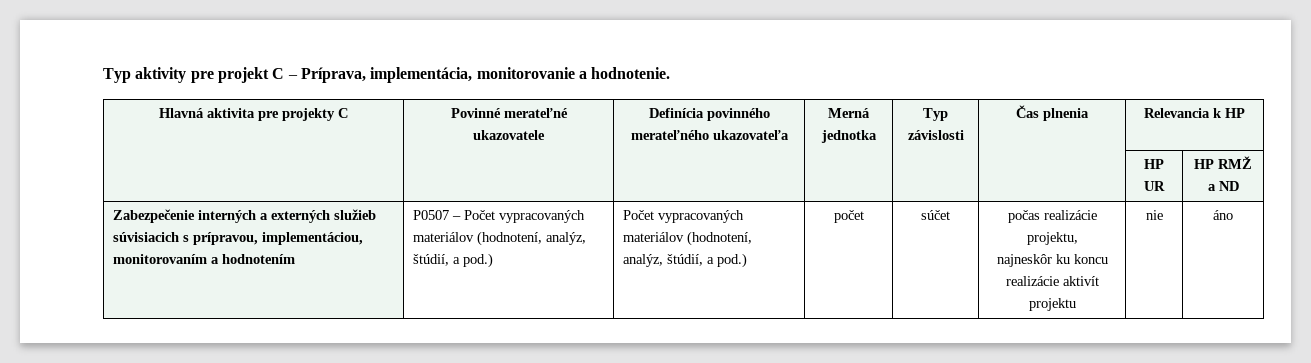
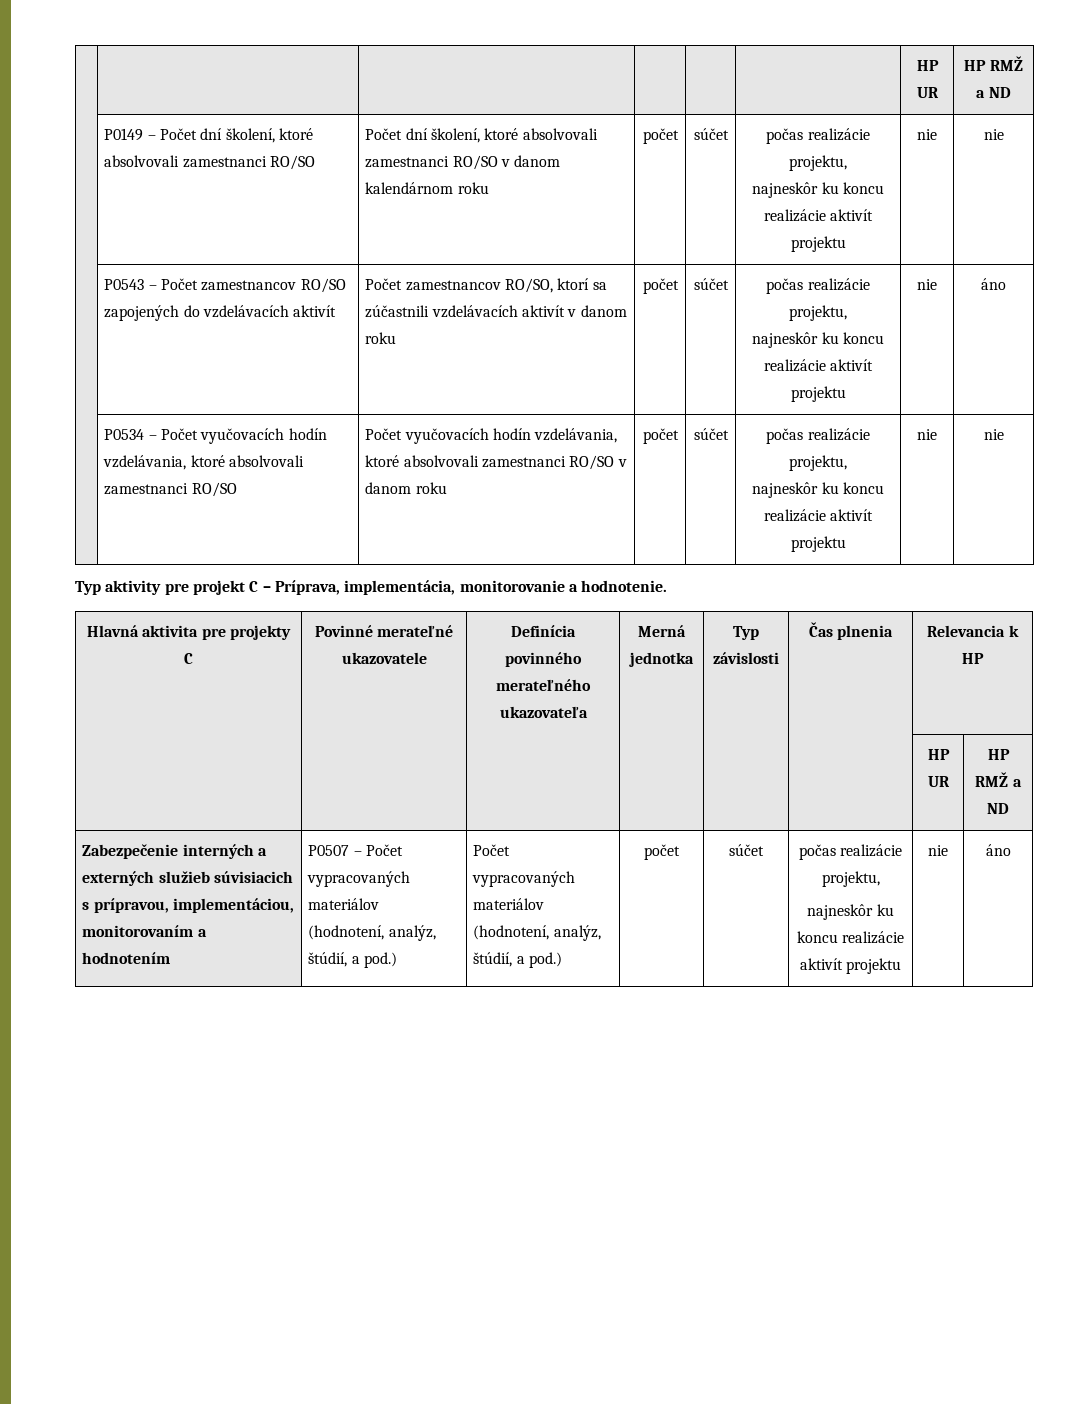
(103, 75) none -> [916,60,939,71] [916,87,939,98] [964,56,1023,71] [976,87,1011,98] [104,128,314,143] [104,155,316,170] [365,128,598,143] [365,155,561,170] [365,182,489,194] [642,128,679,144] [693,128,729,140] [766,128,870,144] [789,155,847,171] [752,182,884,198] [763,209,874,222] [790,236,846,252] [917,129,937,140] [983,129,1004,140] [104,278,346,293] [104,305,337,321] [365,278,607,293] [365,305,627,318] [365,332,397,344] [642,278,679,294] [693,278,729,290] [766,278,870,294] [789,305,847,321] [752,332,884,348] [763,359,874,372] [790,386,846,402] [917,279,937,290] [981,278,1006,290] [104,428,327,444] [103,455,305,470] [104,482,237,497] [365,428,618,444] [365,455,627,470] [365,482,447,494] [642,428,679,444] [693,428,729,440] [766,428,870,444] [789,455,847,471] [752,482,884,498] [763,509,874,522] [790,536,846,552] [917,429,937,440] [983,429,1004,440] | | | | | | HP UR | HP RMŽ a ND // | P0149 – Počet dní školení, ktoré absolvovali zamestnanci RO/SO | Počet dní školení, ktoré absolvovali zamestnanci RO/SO v danom kalendárnom roku | počet | súčet | počas realizácie projektu, // najneskôr ku koncu realizácie aktivít projektu | nie | nie // | P0543 – Počet zamestnancov RO/SO zapojených do vzdelávacích aktivít | Počet zamestnancov RO/SO, ktorí sa zúčastnili vzdelávacích aktivít v danom roku | počet | súčet | počas realizácie projektu, // najneskôr ku koncu realizácie aktivít projektu | nie | áno // | P0534 – Počet vyučovacích hodín vzdelávania, ktoré absolvovali zamestnanci RO/SO | Počet vyučovacích hodín vzdelávania, ktoré absolvovali zamestnanci RO/SO v danom roku | počet | súčet | počas realizácie projektu, // najneskôr ku koncu realizácie aktivít projektu | nie | nie //

